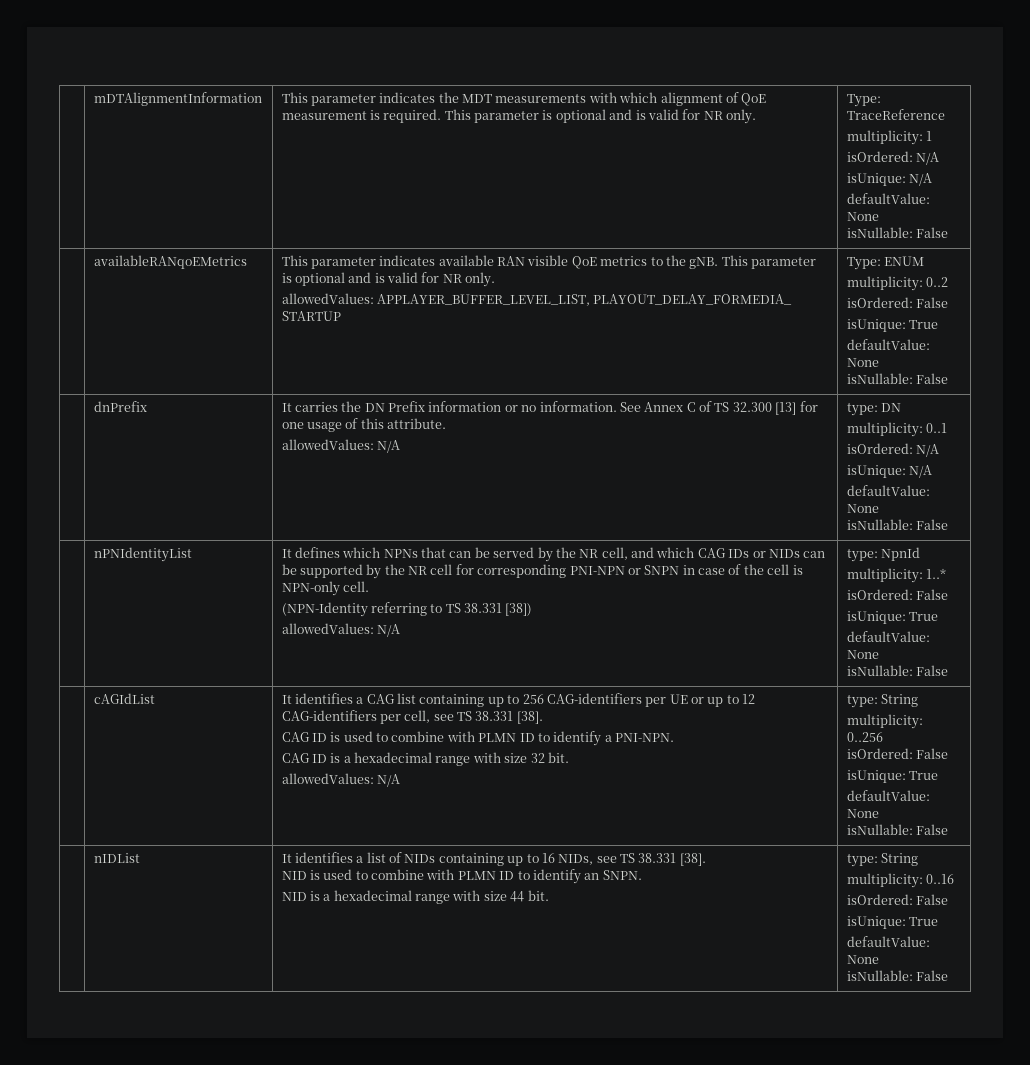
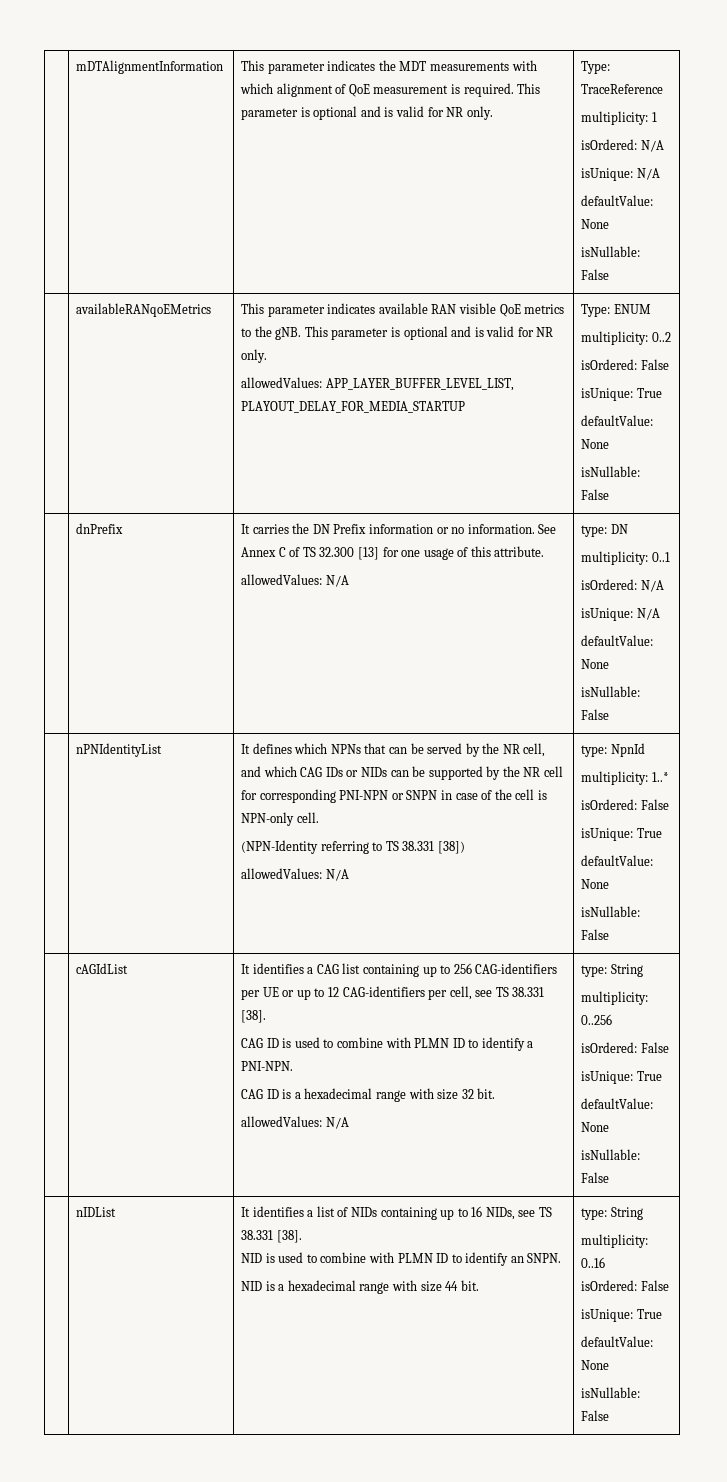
[376,294,793,306] [281,311,341,321] APPLAYER_BUFFER_LEVEL_LIST, PLAYOUT_DELAY_FORMEDIA_ STARTUP -> [325,378,514,391] [241,401,466,413] APP_LAYER_BUFFER_LEVEL_LIST, PLAYOUT_DELAY_FOR_MEDIA_STARTUP

